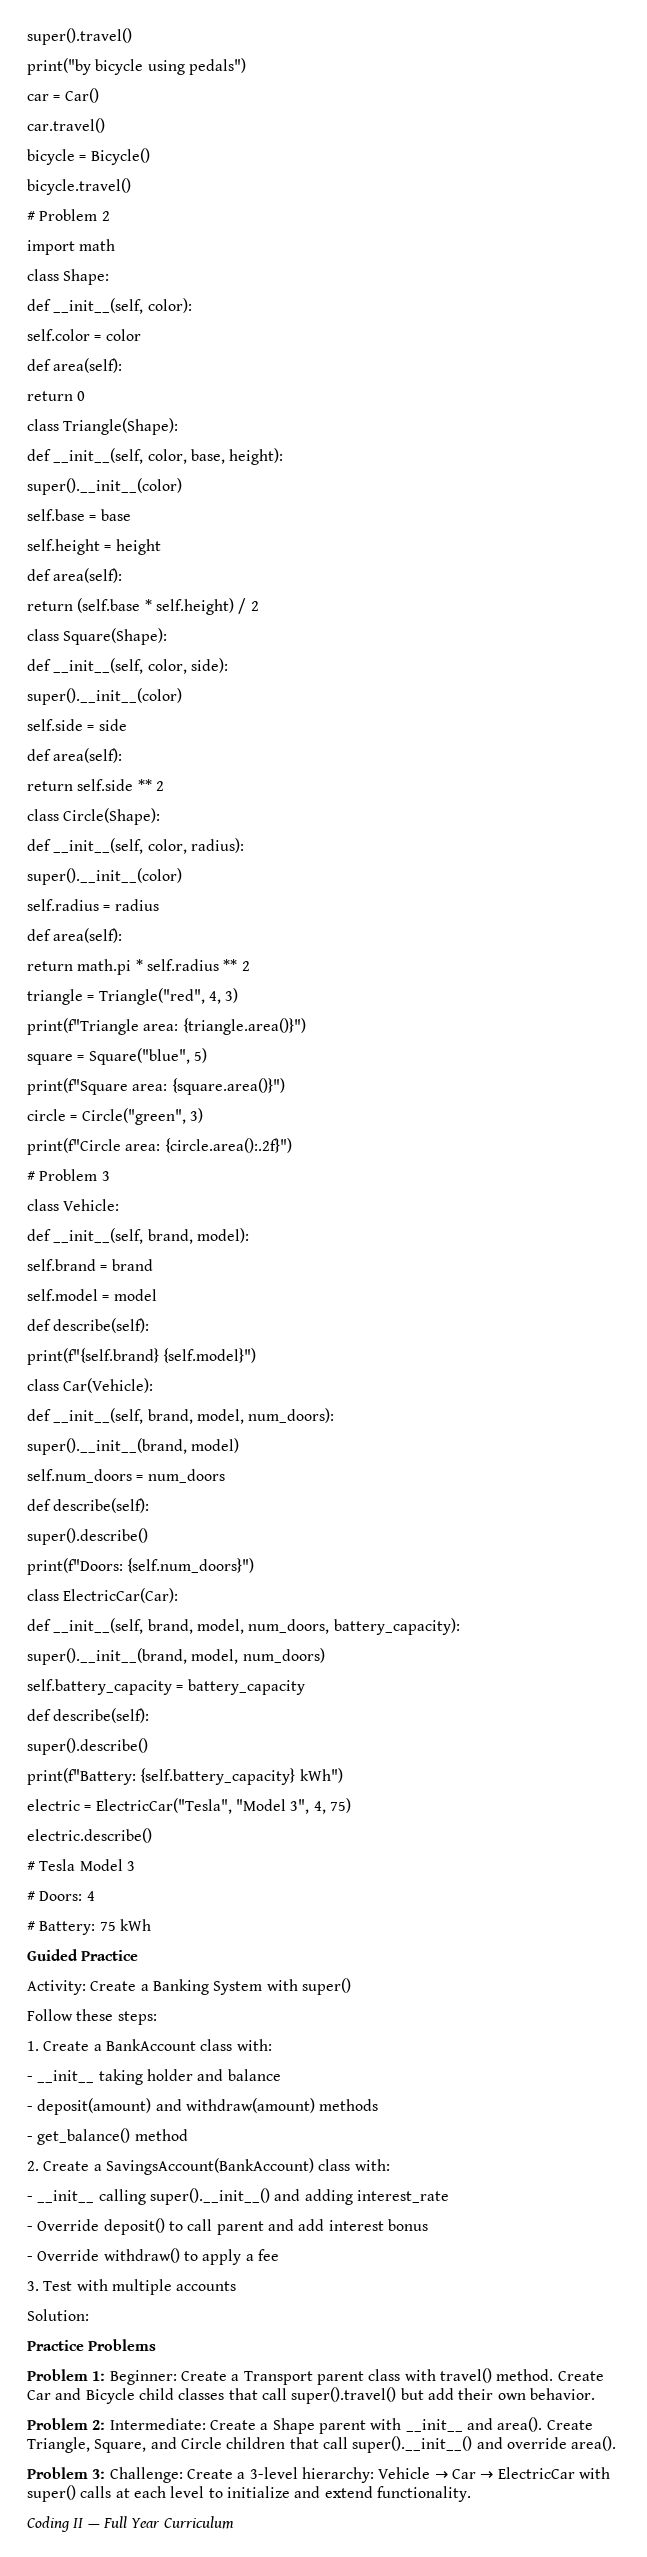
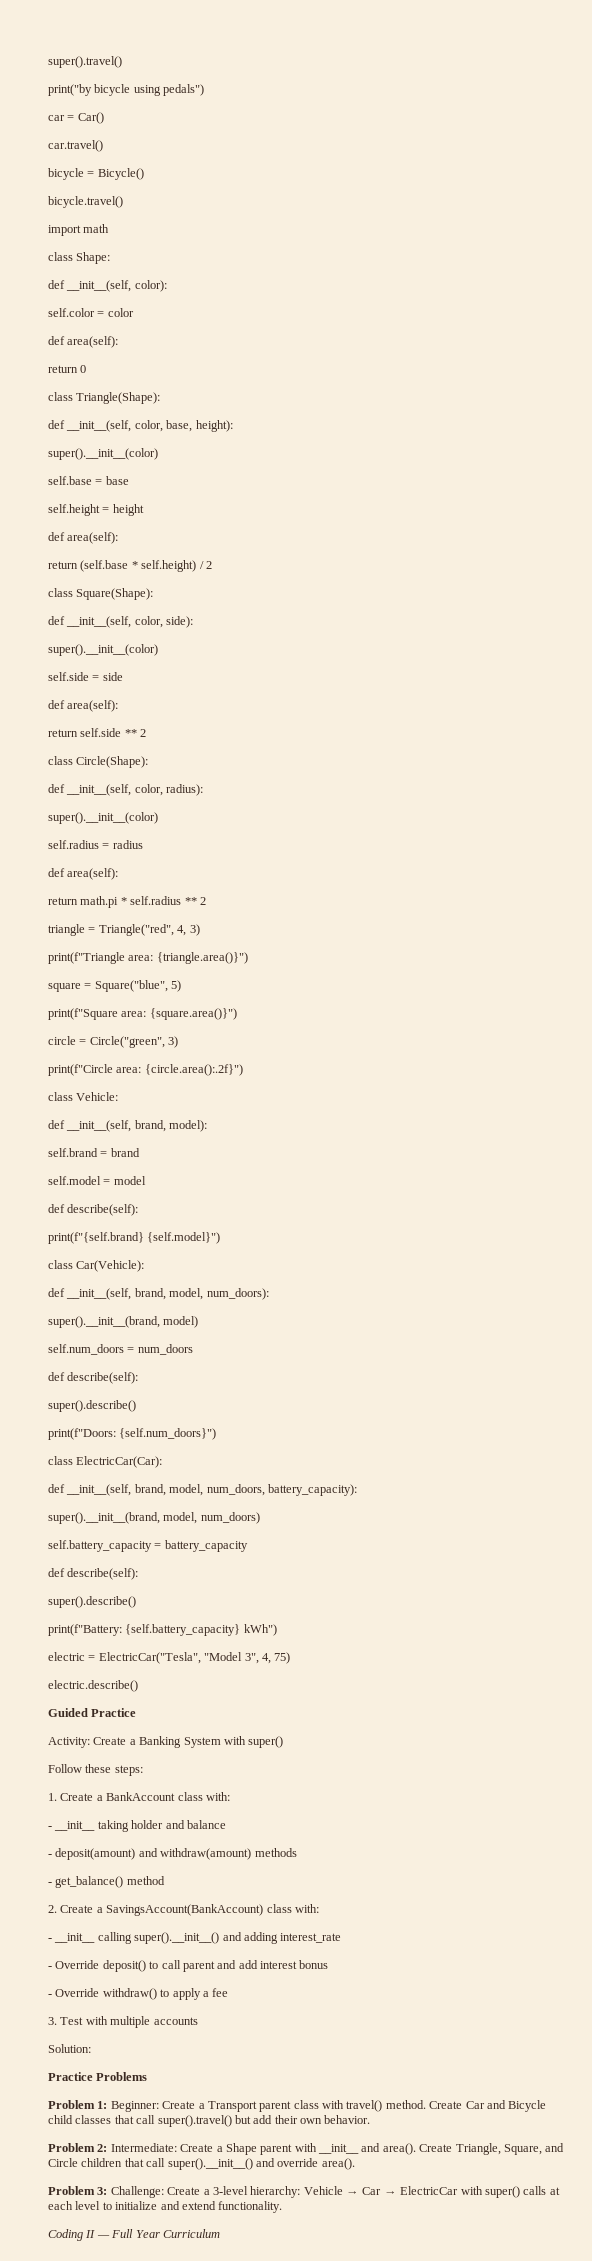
[27,209,110,221] // # Problem 2 -> (123, 202) none
[27,1169,110,1181] // # Problem 3 -> (243, 1070) none
[27,1859,135,1871] [27,1891,95,1901] [27,1919,151,1935] // # Tesla Model 3 // # Doors: 4 // # Battery: 75 kWh -> (138, 1686) none

